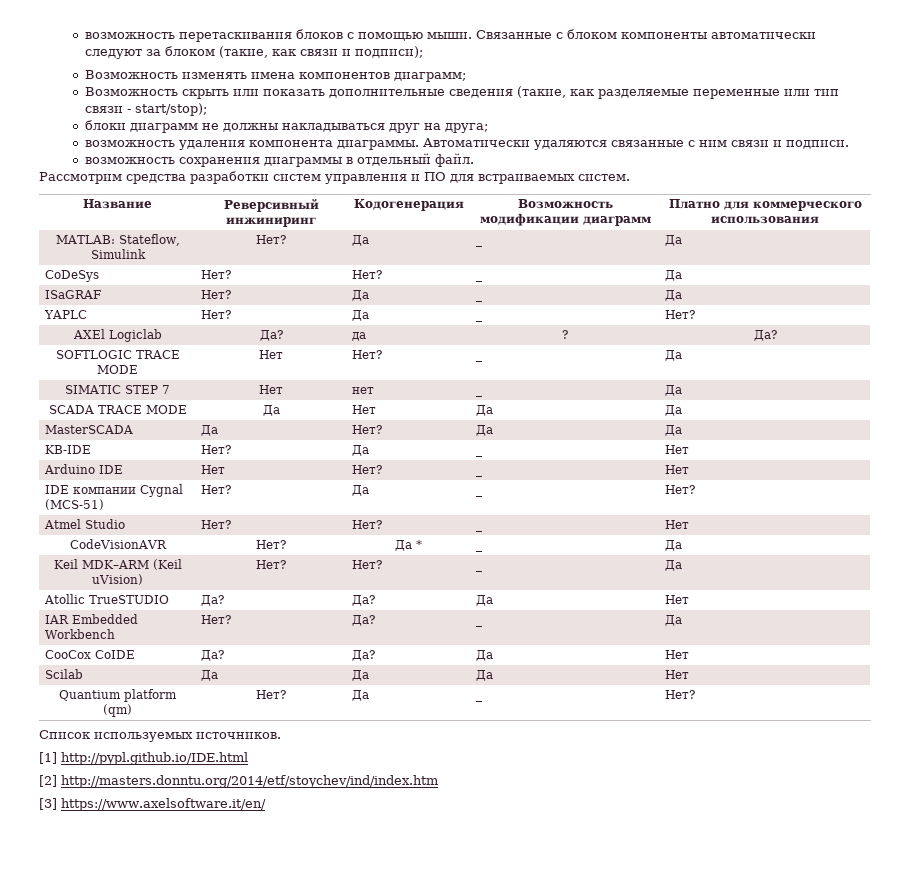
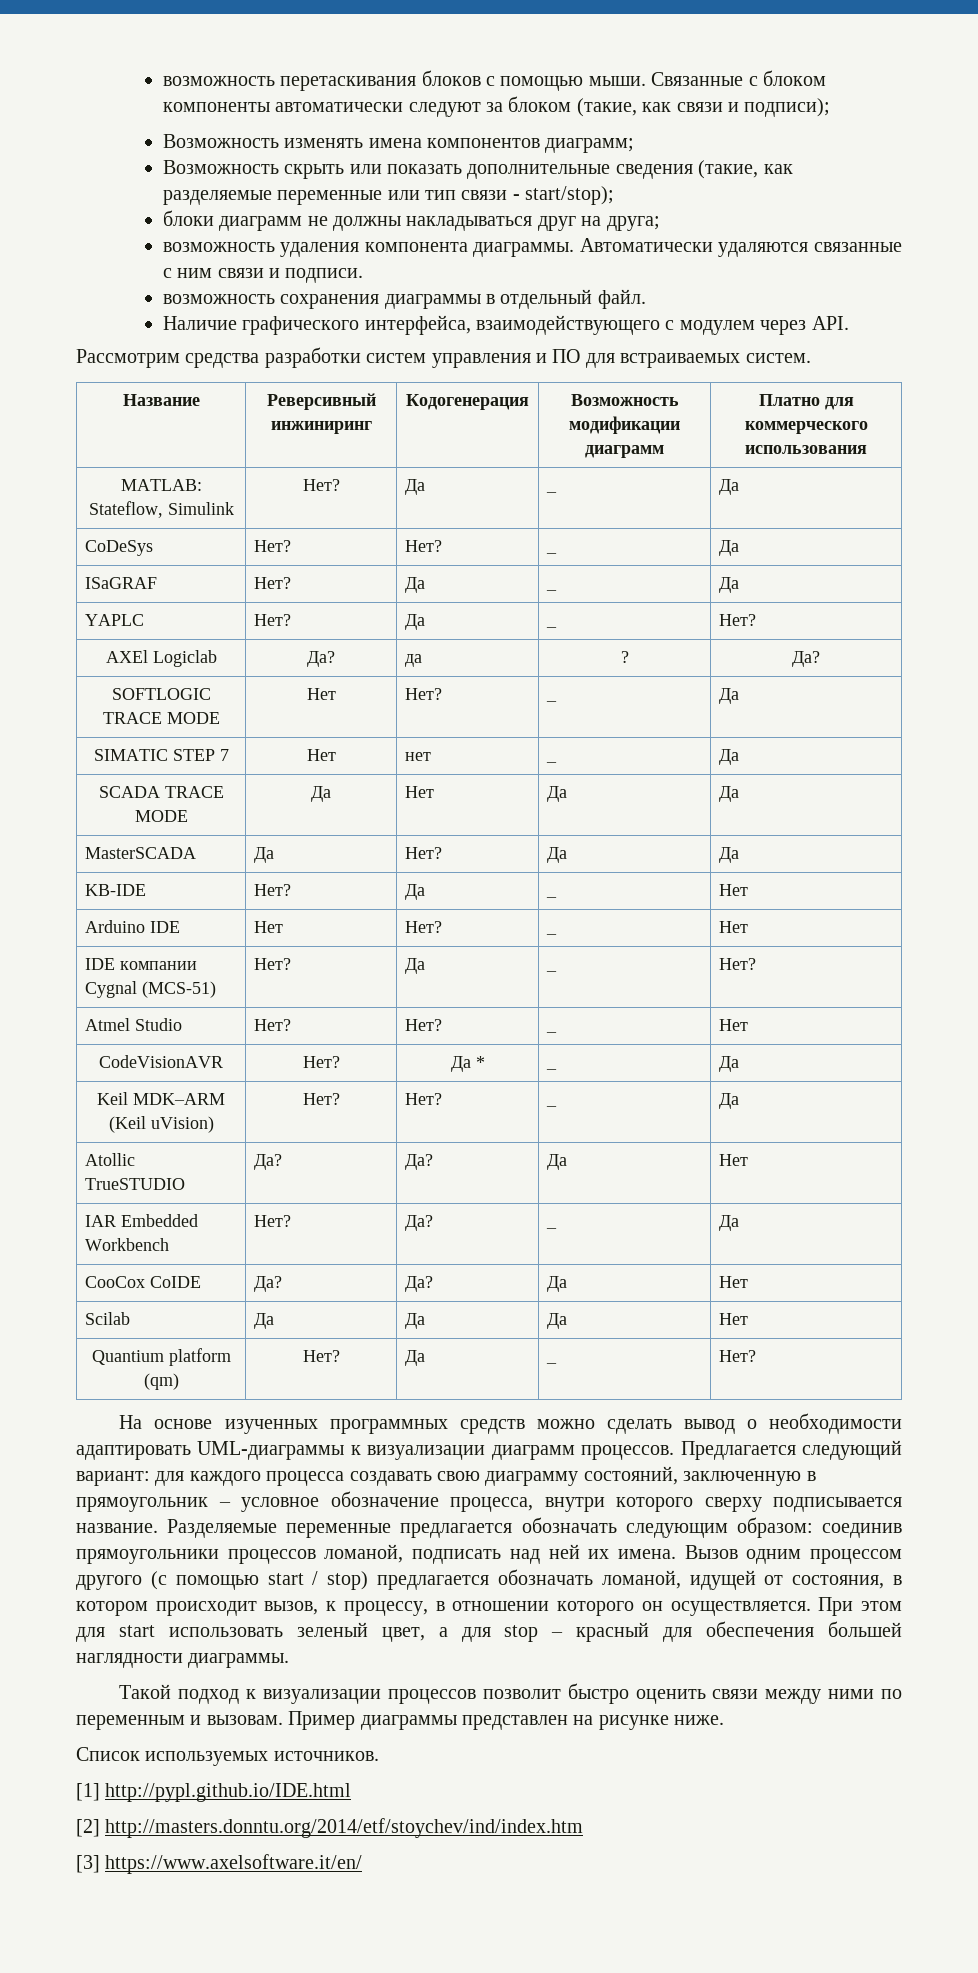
(474, 160) none -> [162,315,849,335] // Наличие графического интерфейса, взаимодействующего с модулем через API.
(696, 694) none -> [119,1413,903,1434] [76,1440,903,1460] [76,1466,816,1486] [76,1491,902,1512] [76,1517,902,1538] [76,1544,903,1564] [76,1569,903,1590] [76,1597,903,1616] [76,1621,902,1642] [76,1653,290,1668] [119,1683,903,1704] [76,1711,725,1730] // На основе изученных программных средств можно сделать вывод о необходимости адаптировать UML-диаграммы к визуализации диаграмм процессов. Предлагается следующий вариант: для каждого процесса создавать свою диаграмму состояний, заключенную в прямоугольник – условное обозначение процесса, внутри которого сверху подписывается название. Разделяемые переменные предлагается обозначать следующим образом: соединив прямоугольники процессов ломаной, подписать над ней их имена. Вызов одним процессом другого (с помощью start / stop) предлагается обозначать ломаной, идущей от состояния, в котором происходит вызов, к процессу, в отношении которого он осуществляется. При этом для start использовать зеленый цвет, а для stop – красный для обеспечения большей наглядности диаграммы. // Такой подход к визуализации процессов позволит быстро оценить связи между ними по переменным и вызовам. Пример диаграммы представлен на рисунке ниже.

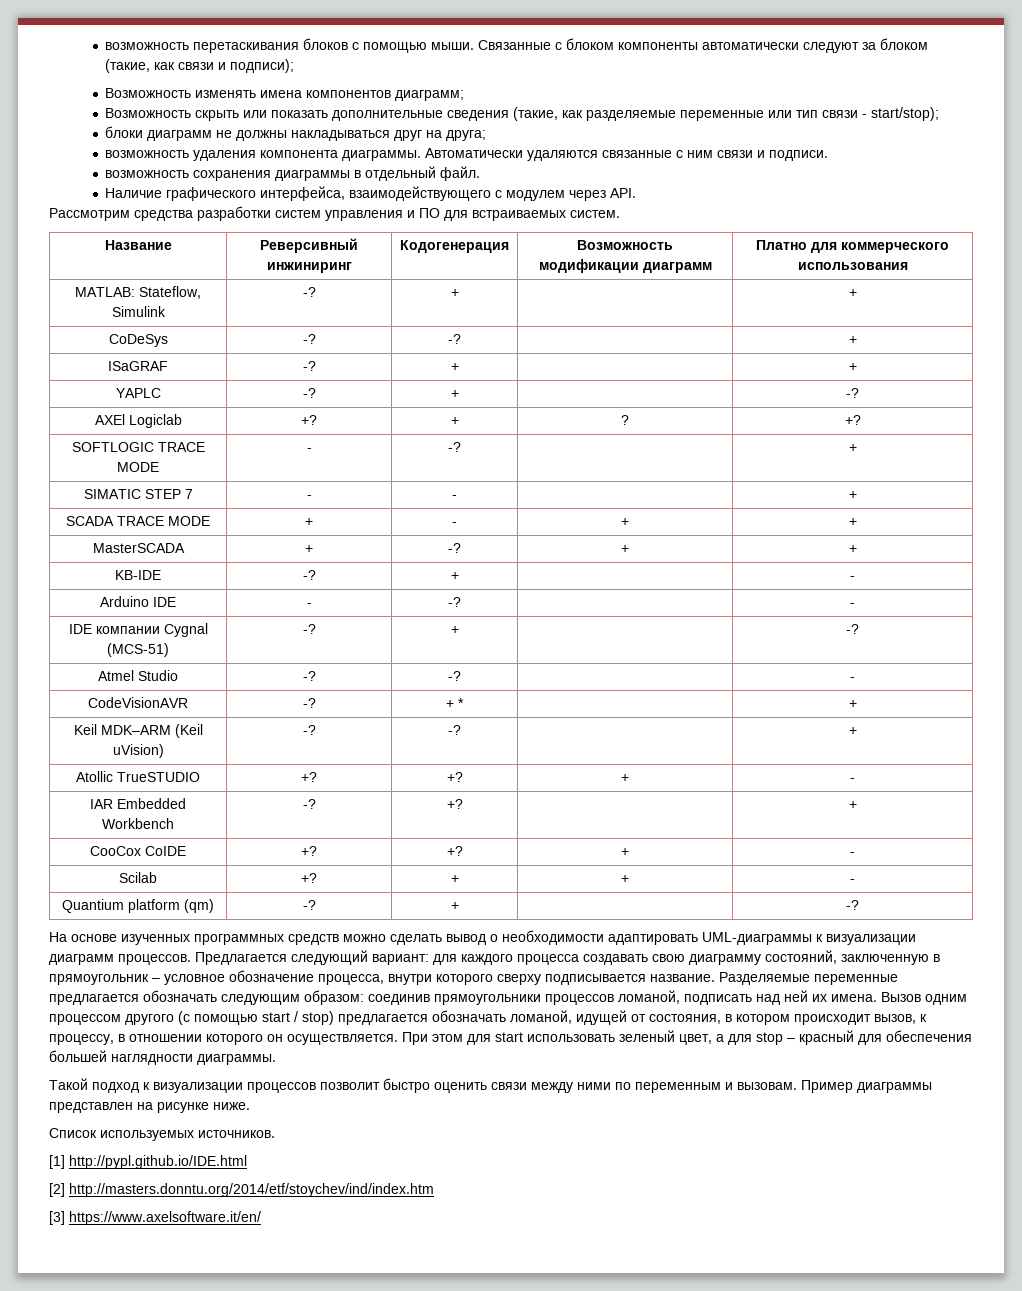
[302,479,340,491] [405,479,426,495] [546,491,558,493] [719,479,740,495] [85,540,154,556] [254,540,292,552] [405,540,443,552] [546,552,558,554] [719,540,740,556] [85,577,158,589] [254,577,292,589] [405,577,426,593] [546,589,558,591] [719,577,740,593] [85,614,145,626] [254,614,292,626] [405,614,426,630] [546,626,558,628] [719,614,757,626] Нет? | Да | _ | Да // CoDeSys | Нет? | Нет? | _ | Да // ISaGRAF | Нет? | Да | _ | Да // YAPLC | Нет? | Да | _ | Нет? -> [302,287,316,297] [450,289,459,297] [848,289,857,297] [108,334,168,347] [302,334,316,344] [448,334,461,344] [848,336,857,344] [108,361,168,371] [302,361,316,371] [450,363,459,371] [848,363,857,371] [115,388,161,398] [302,388,316,398] [450,390,459,398] [846,388,859,398] -? | + | | + // CoDeSys | -? | -? | | + // ISaGRAF | -? | + | | + // YAPLC | -? | + | | -?
[307,651,335,667] [405,654,423,667] Да? | да -> [301,415,317,425] [450,417,459,425] +? | +
[792,651,820,667] Да? -> [844,415,861,425] +?
[306,688,336,700] [405,688,443,700] [546,700,558,702] [719,688,740,704] Нет | Нет? | _ | Да -> [306,448,312,452] [448,442,461,452] [848,444,857,452] - | -? | | +
[306,749,336,761] [405,752,432,761] [546,761,558,763] [719,749,740,765] Нет | нет | _ | Да -> [306,495,312,499] [452,495,457,499] [848,491,857,499] - | - | | +
[311,786,331,802] [405,786,435,798] [547,786,568,802] [719,786,740,802] [85,847,197,859] [254,847,275,863] [405,847,443,859] [547,847,568,863] [719,847,740,863] [85,884,147,896] [254,884,292,896] [405,884,426,900] [546,896,558,898] [719,884,749,896] [85,920,181,933] [254,921,284,933] [405,921,443,933] [546,933,558,935] [719,921,749,933] [85,958,198,970] [85,981,217,998] [254,958,292,970] [405,958,426,974] [546,970,558,972] [719,958,757,970] [85,1018,183,1031] [254,1019,292,1031] [405,1019,443,1031] [546,1031,558,1033] [719,1019,749,1031] Да | Нет | Да | Да // MasterSCADA | Да | Нет? | Да | Да // KB-IDE | Нет? | Да | _ | Нет // Arduino IDE | Нет | Нет? | _ | Нет // IDE компании Cygnal (MCS-51) | Нет? | Да | _ | Нет? // Atmel Studio | Нет? | Нет? | _ | Нет -> [305,518,313,526] [452,522,457,526] [621,518,629,526] [848,518,857,526] [92,543,185,553] [305,545,313,553] [448,543,461,553] [621,545,629,553] [848,545,857,553] [115,570,161,580] [302,570,316,580] [450,572,459,580] [850,576,855,580] [100,596,176,607] [306,603,312,607] [448,597,461,607] [850,603,855,607] [68,623,208,637] [107,643,169,657] [302,624,316,634] [450,626,459,634] [846,624,859,634] [98,670,178,681] [302,671,316,681] [448,671,461,681] [850,677,855,681] + | - | + | + // MasterSCADA | + | -? | + | + // KB-IDE | -? | + | | - // Arduino IDE | - | -? | | - // IDE компании Cygnal (MCS-51) | -? | + | | -? // Atmel Studio | -? | -? | | -
[302,1056,340,1068] [450,1056,471,1072] Нет? | Да -> [302,698,316,708] [446,700,454,708] -? | +
[546,1068,558,1070] [719,1056,740,1072] _ | Да -> [848,700,857,708] | +
[302,1093,340,1105] [405,1093,443,1105] [546,1105,558,1107] [719,1093,740,1109] [85,1153,136,1166] [85,1178,186,1190] [254,1154,283,1170] [405,1154,434,1170] [547,1154,568,1170] [719,1154,749,1166] [85,1214,199,1227] [85,1238,170,1251] [254,1215,292,1227] [405,1215,434,1231] [546,1227,558,1229] [719,1215,740,1231] [85,1276,202,1288] [254,1276,283,1292] [405,1276,434,1292] [547,1276,568,1292] [719,1276,749,1288] [85,1312,131,1325] [254,1313,275,1329] [405,1313,426,1329] [547,1313,568,1329] [719,1313,749,1325] Нет? | Нет? | _ | Да // Atollic TrueSTUDIO | Да? | Да? | Да | Нет // IAR Embedded Workbench | Нет? | Да? | _ | Да // CooCox CoIDE | Да? | Да? | Да | Нет // Scilab | Да | Да | Да | Нет -> [302,725,316,735] [448,725,461,735] [848,727,857,735] [76,771,200,782] [301,772,317,782] [446,772,463,782] [621,774,629,782] [850,778,855,782] [90,798,186,809] [102,818,174,829] [302,799,316,809] [446,799,463,809] [848,801,857,809] [90,846,186,856] [301,846,317,856] [446,846,463,856] [621,848,629,856] [850,852,855,856] [119,872,157,883] [301,873,317,883] [450,875,459,883] [621,875,629,883] [850,879,855,883] -? | -? | | + // Atollic TrueSTUDIO | +? | +? | + | - // IAR Embedded Workbench | -? | +? | | + // CooCox CoIDE | +? | +? | + | - // Scilab | +? | + | + | -
[302,1350,340,1362] [405,1350,426,1366] [546,1362,558,1364] [719,1350,757,1362] Нет? | Да | _ | Нет? -> [302,900,316,910] [450,902,459,910] [846,900,859,910] -? | + | | -?

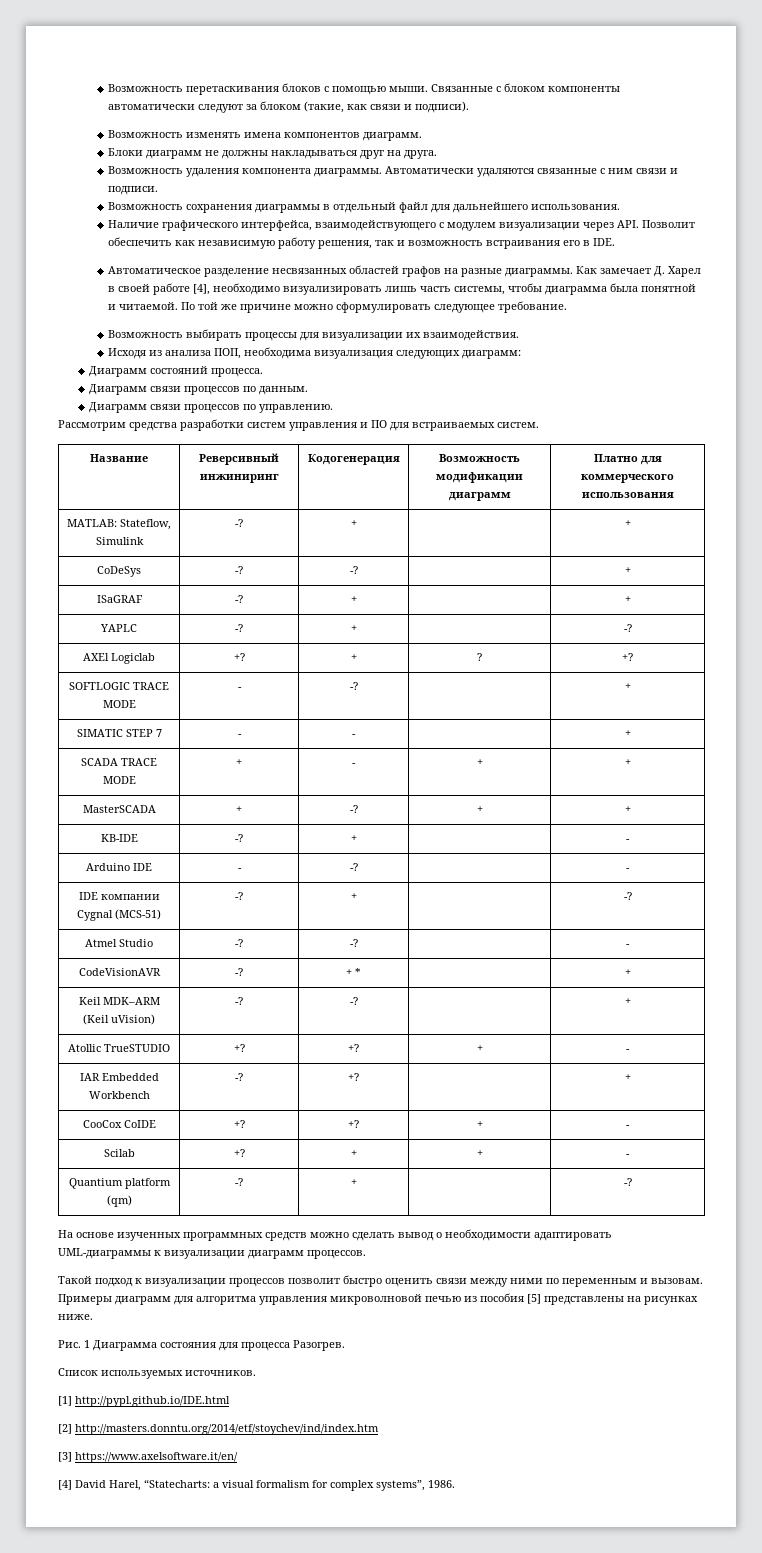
[105,42,190,50] возможность -> [107,84,183,92] Возможность
[230,59,295,73] подписи); -> [414,101,469,113] подписи).
[395,90,465,101] [105,107,940,121] [105,126,144,138] диаграмм; // Возможность скрыть или показать дополнительные сведения (такие, как разделяемые переменные или тип связи - start/stop); // блоки -> [362,132,422,141] [107,148,143,156] диаграмм. // Блоки
[446,130,487,141] [105,150,190,158] друга; // возможность -> [403,150,437,159] [107,166,183,174] друга. // Возможность
[105,170,190,178] возможность -> [107,202,183,210] Возможность
[440,166,481,181] файл. -> [398,202,620,213] файл для дальнейшего использования.
(566, 195) none -> [498,222,580,231] визуализации
(637, 193) none -> [641,220,695,228] [107,237,615,249] [107,265,701,277] [107,283,696,295] [107,301,567,313] [107,329,519,341] [107,347,521,359] [89,366,264,377] [89,384,309,395] [89,402,334,413] Позволит обеспечить как независимую работу решения, так и возможность встраивания его в IDE. // Автоматическое разделение несвязанных областей графов на разные диаграммы. Как замечает Д. Харел в своей работе [4], необходимо визуализировать лишь часть системы, чтобы диаграмма была понятной и читаемой. По той же причине можно сформулировать следующее требование. // Возможность выбирать процессы для визуализации их взаимодействия. // Исходя из анализа ПОП, необходима визуализация следующих диаграмм: // Диаграмм состояний процесса. // Диаграмм связи процессов по данным. // Диаграмм связи процессов по управлению.
[195,950,940,965] [49,970,898,985] [49,990,967,1005] [49,1010,927,1025] [49,1030,972,1045] [49,1050,276,1065] Предлагается следующий вариант: для каждого процесса создавать свою диаграмму состояний, заключенную в прямоугольник – условное обозначение процесса, внутри которого сверху подписывается название. Разделяемые переменные предлагается обозначать следующим образом: соединив прямоугольники процессов ломаной, подписать над ней их имена. Вызов одним процессом другого (с помощью start / stop) предлагается обозначать ломаной, идущей от состояния, в котором происходит вызов, к процессу, в отношении которого он осуществляется. При этом для start использовать зеленый цвет, а для stop – красный для обеспечения большей наглядности диаграммы. -> (366, 1254) none
[801,1080,932,1093] [49,1102,250,1113] Пример диаграммы представлен на рисунке ниже. -> [58,1293,698,1305] [58,1314,93,1320] [58,1340,345,1351] Примеры диаграмм для алгоритма управления микроволновой печью из пособия [5] представлены на рисунках ниже. // Рис. 1 Диаграмма состояния для процесса Разогрев.
(261, 1218) none -> [58,1479,455,1491] // [4] David Harel, “Statecharts: a visual formalism for complex systems”, 1986.

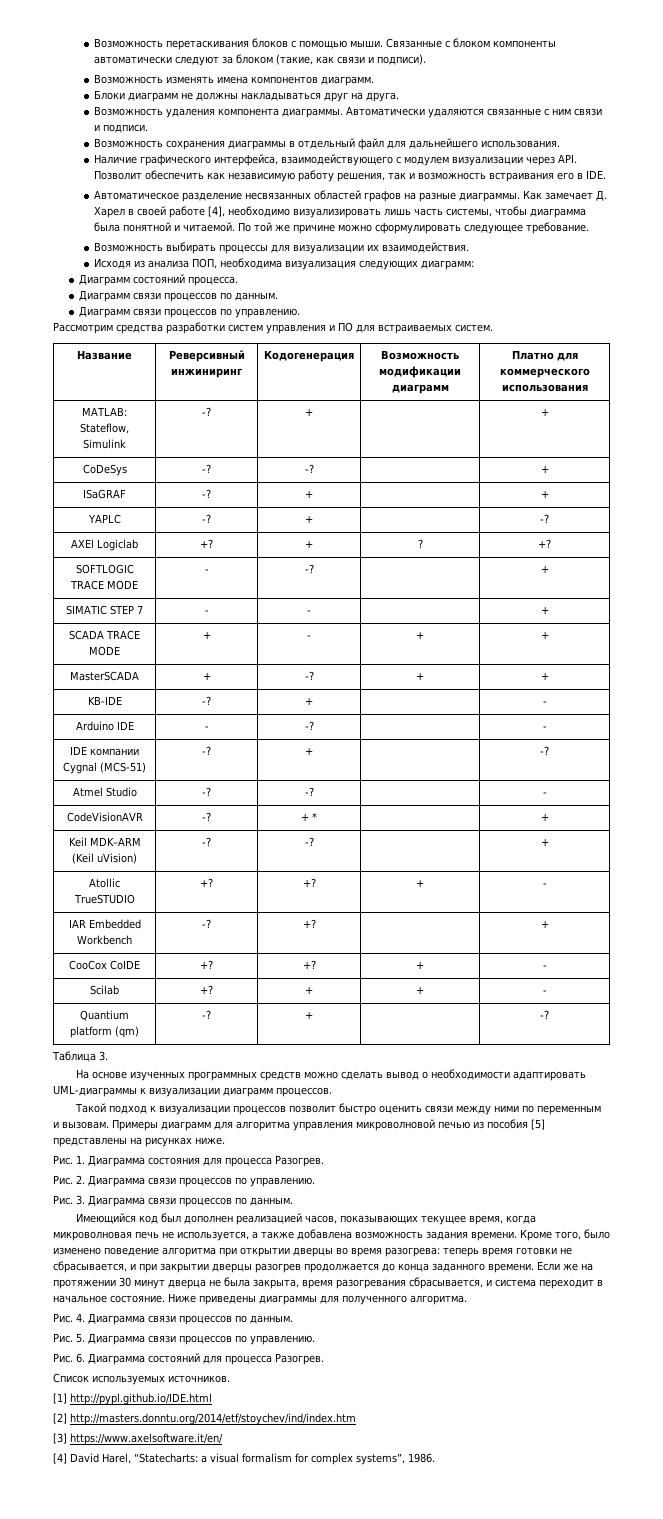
(632, 1182) none -> [52,1051,108,1062] // Таблица 3.
[84,1340,90,1348] 1 -> [76,1155,85,1164] 1.
(345, 1345) none -> [53,1175,315,1187] [53,1195,293,1207] [76,1213,537,1225] [53,1229,610,1241] [53,1247,572,1257] [53,1261,593,1273] [53,1277,603,1289] [53,1293,467,1305] [53,1313,293,1325] [53,1333,315,1345] [53,1353,324,1365] // Рис. 2. Диаграмма связи процессов по управлению. // Рис. 3. Диаграмма связи процессов по данным. // Имеющийся код был дополнен реализацией часов, показывающих текущее время, когда микроволновая печь не используется, а также добавлена возможность задания времени. Кроме того, было изменено поведение алгоритма при открытии дверцы во время разогрева: теперь время готовки не сбрасывается, и при закрытии дверцы разогрев продолжается до конца заданного времени. Если же на протяжении 30 минут дверца не была закрыта, время разогревания сбрасывается, и система переходит в начальное состояние. Ниже приведены диаграммы для полученного алгоритма. // Рис. 4. Диаграмма связи процессов по данным. // Рис. 5. Диаграмма связи процессов по управлению. // Рис. 6. Диаграмма состояний для процесса Разогрев.

